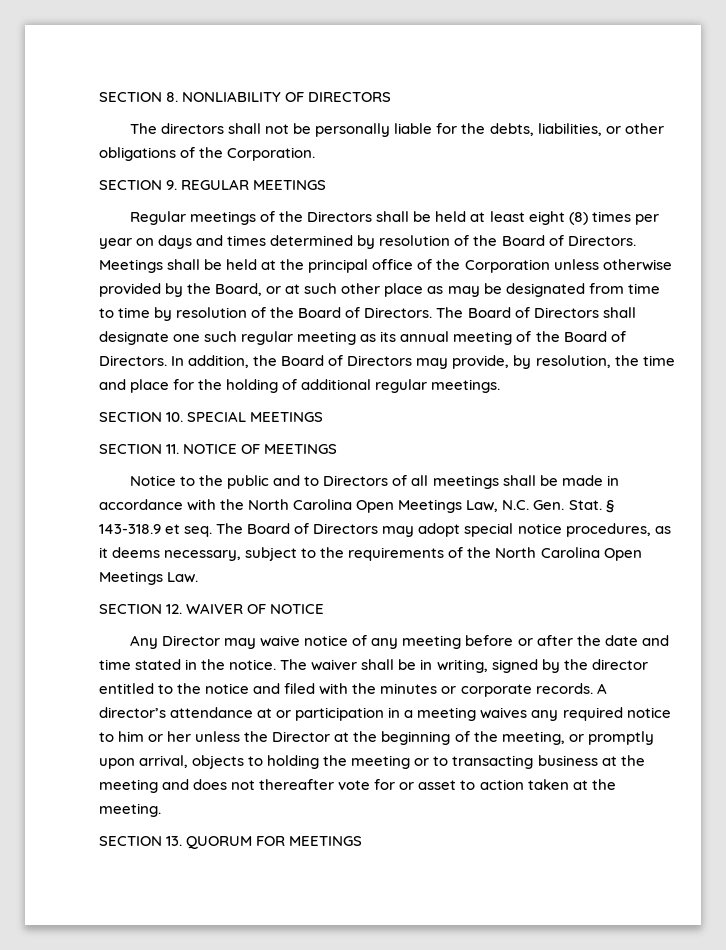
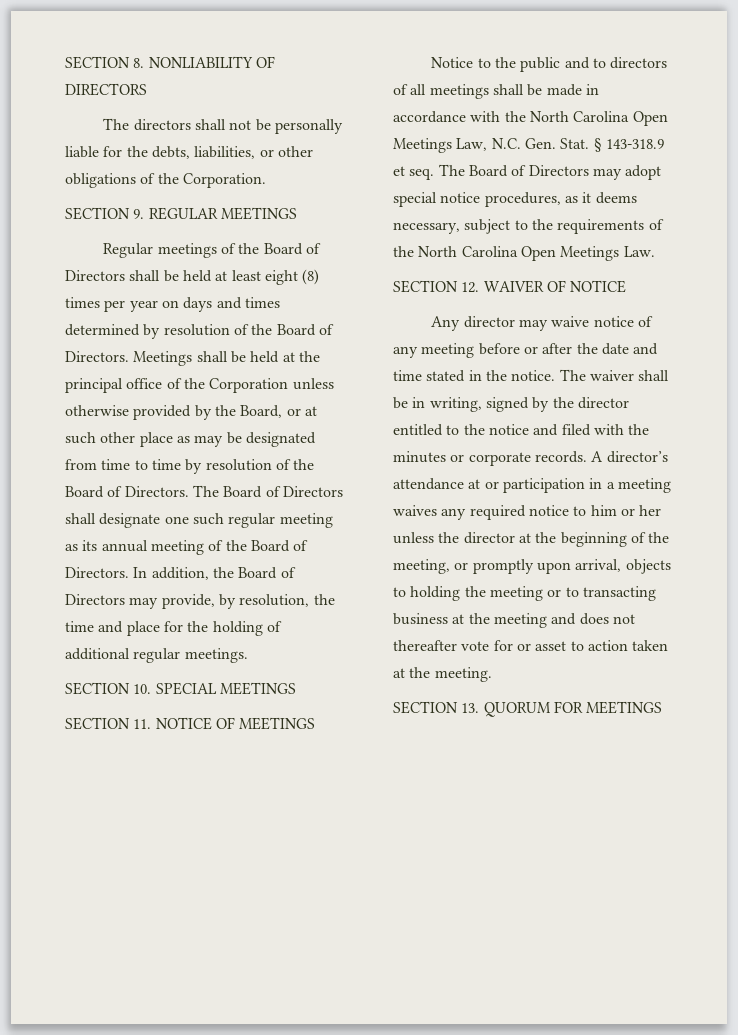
(304, 216) none -> [263,243,322,255] Board of
[323,475,389,486] Directors -> [610,57,668,69] directors
[162,635,221,646] Director -> [463,316,515,328] director
[272,731,331,742] Director -> [463,532,515,544] director

